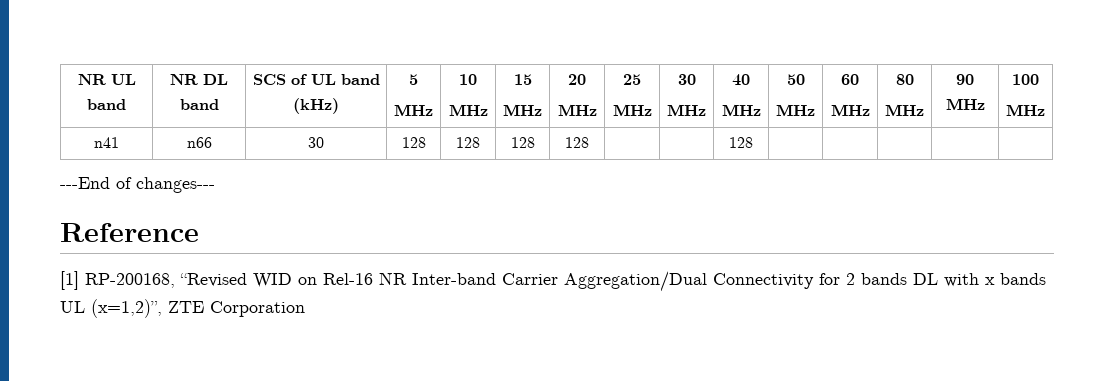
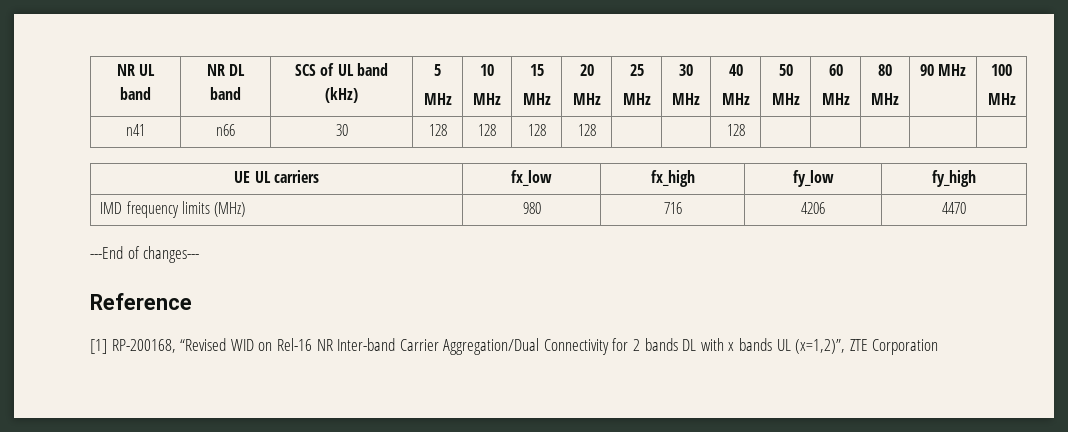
(753, 142) none -> [234,170,319,183] [511,170,552,186] [650,170,695,187] [792,170,834,187] [932,170,976,187] [100,201,245,218] [522,202,541,214] [663,202,682,214] [801,202,825,214] [942,202,966,214] // UE UL carriers | fx_low | fx_high | fy_low | fy_high // IMD frequency limits (MHz) | 980 | 716 | 4206 | 4470

